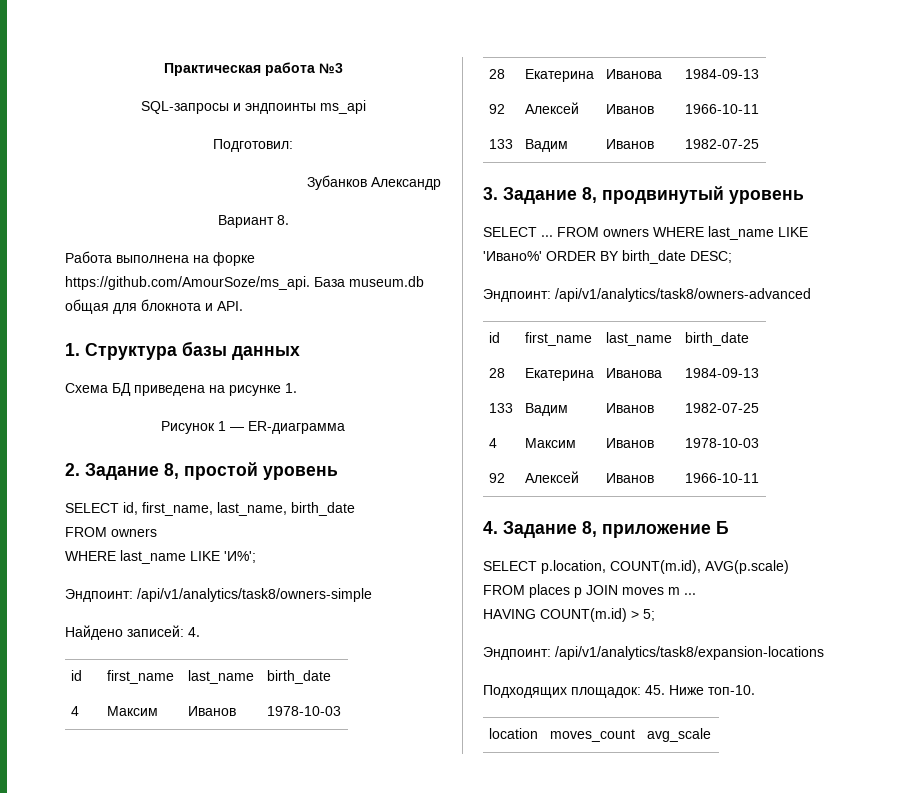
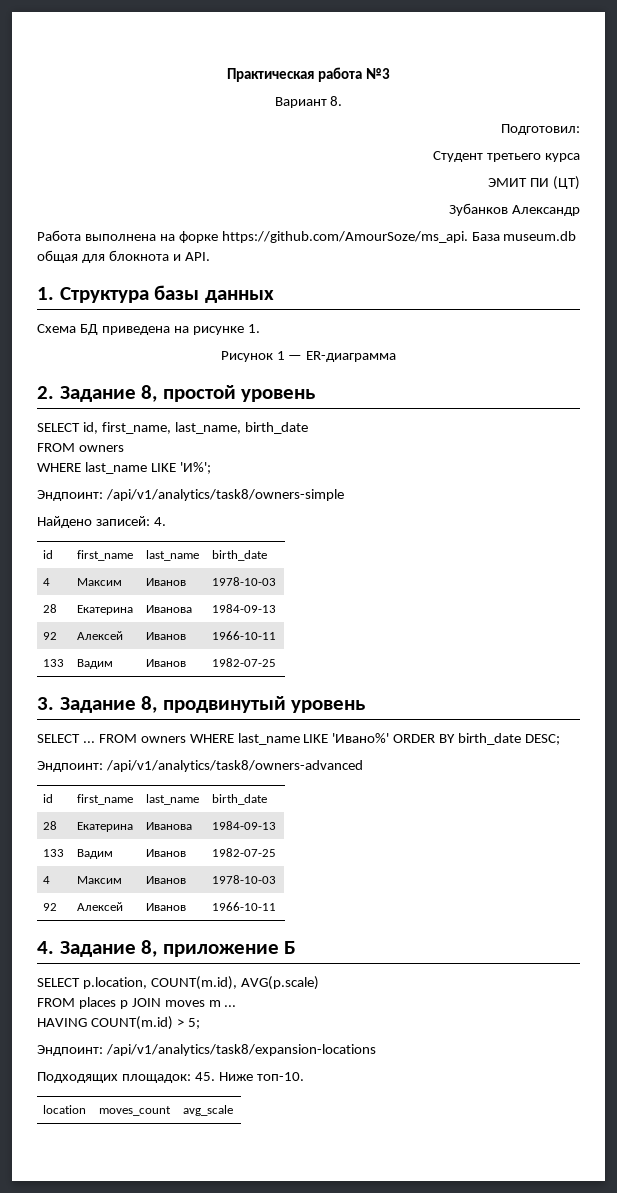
[140,100,366,114] [213,139,293,152] SQL-запросы и эндпоинты ms_api // Подготовил: -> [274,96,343,108] [501,124,580,135] [433,151,580,162] [488,176,580,190] Вариант 8. // Подготовил: // Студент третьего курса // ЭМИТ ПИ (ЦТ)
[217,215,289,228] // Вариант 8. -> (580, 210) none

